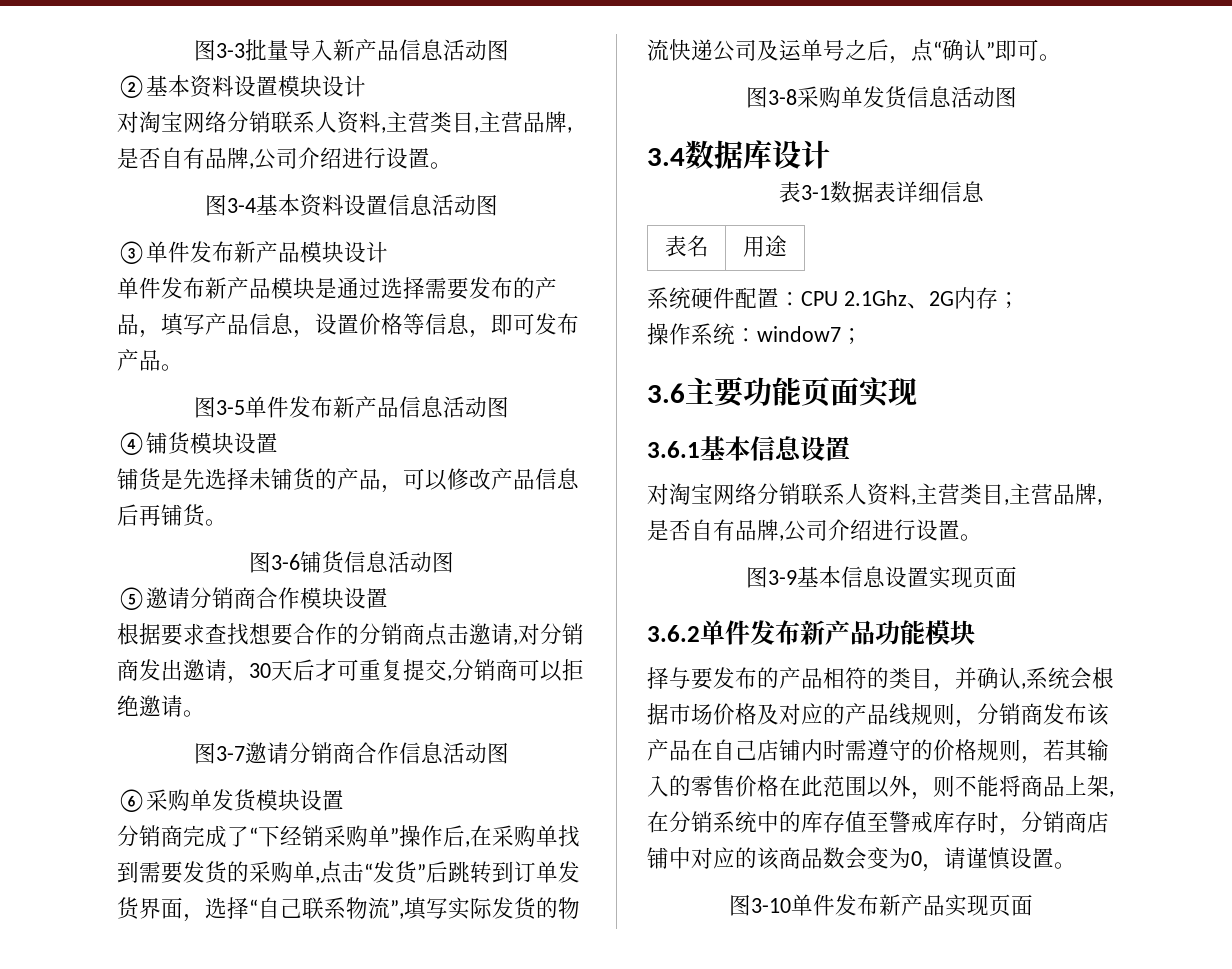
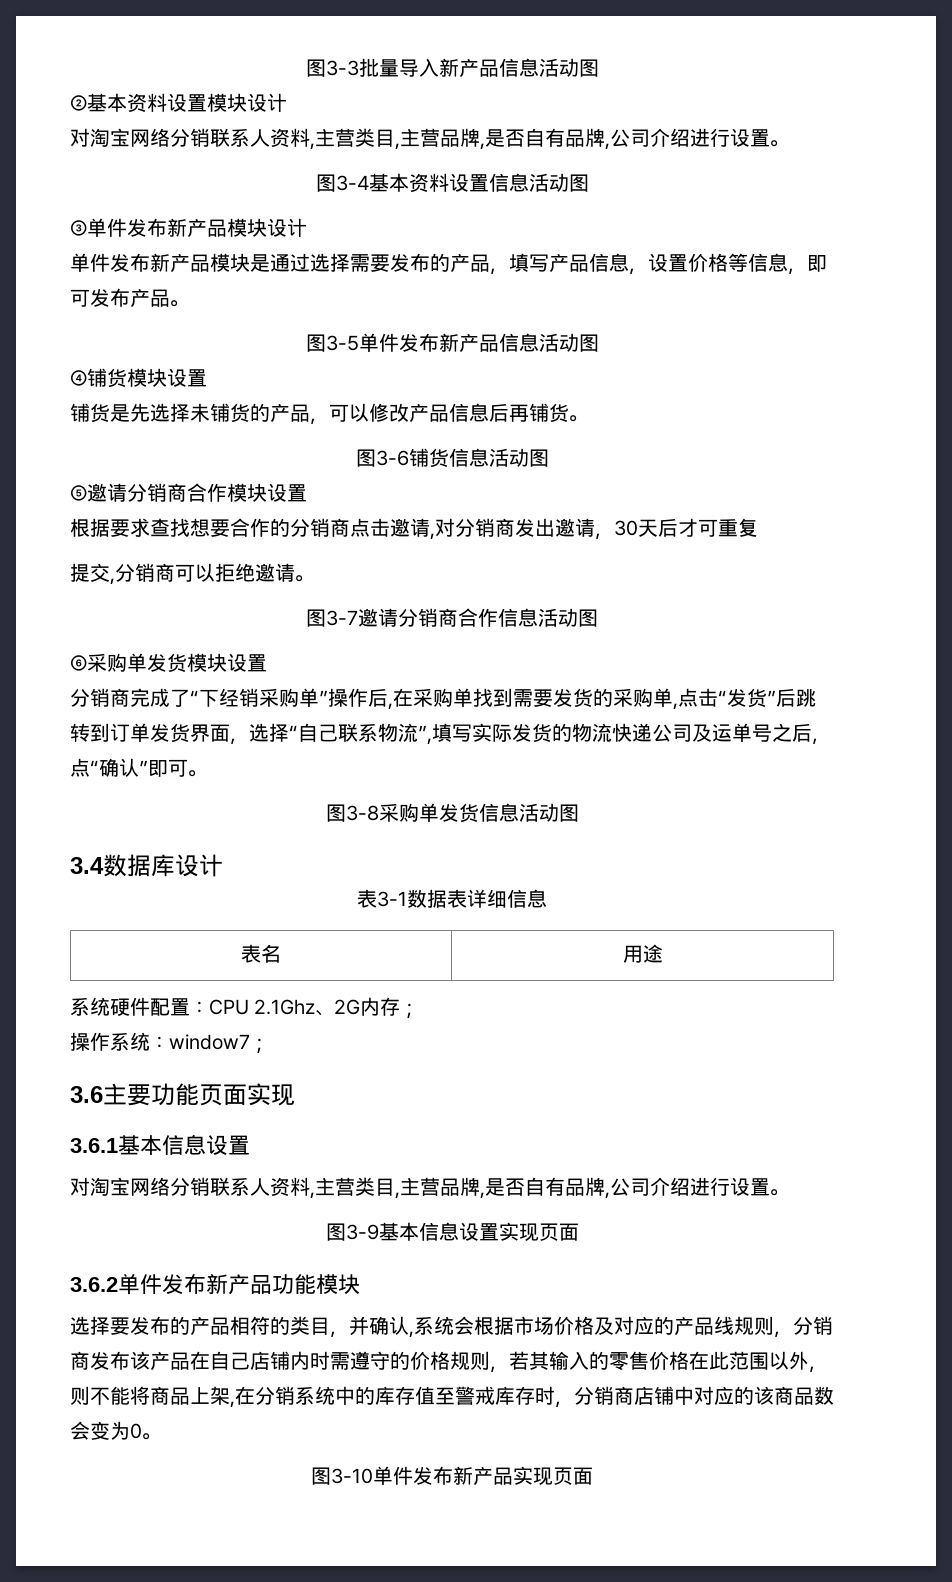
(403, 670) none -> (758, 527) //
[647,667,691,689] 择与 -> [70,1316,110,1335] 选择
[922,847,1054,872] ，请谨慎设置 -> (142, 1431) none

